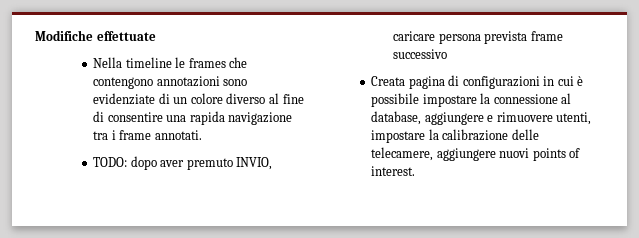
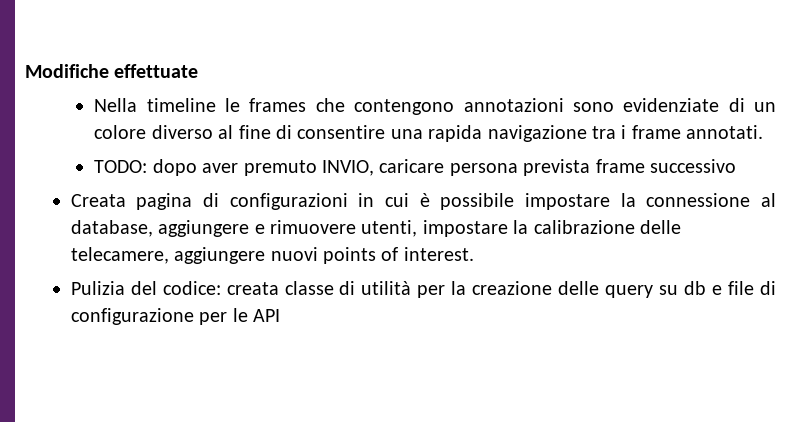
(416, 171) none -> [70,281,777,298] [70,308,280,325] // Pulizia del codice: creata classe di utilità per la creazione delle query su db e file di configurazione per le API

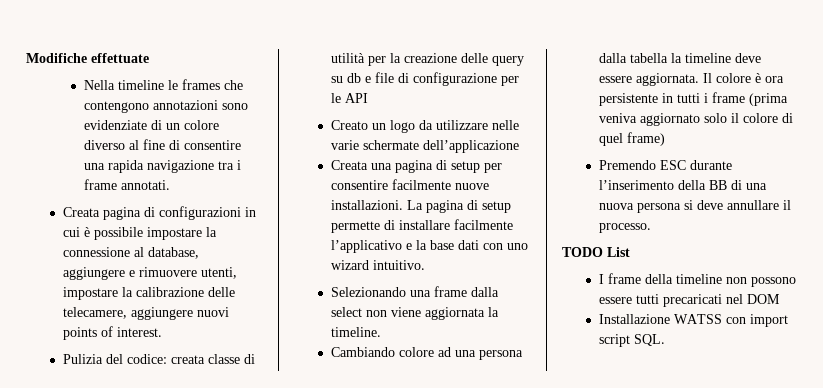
[94,159,737,176] // TODO: dopo aver premuto INVIO, caricare persona prevista frame successivo -> (171, 185) none
(280, 315) none -> [330,120,519,133] [330,140,519,153] [330,160,502,173] [330,179,489,190] [330,200,511,213] [330,219,513,233] [330,240,528,253] [330,260,425,270] [330,286,499,297] [330,307,499,320] [330,327,381,337] [330,347,523,360] [598,53,761,63] [598,73,784,86] [598,92,788,106] [598,113,793,126] [598,132,665,146] [598,160,732,170] [598,180,767,190] [598,200,791,213] [598,223,651,233] [562,247,630,257] [598,273,796,287] [598,294,780,307] [598,314,788,327] [598,334,665,347] // Creato un logo da utilizzare nelle varie schermate dell’applicazione // Creata una pagina di setup per consentire facilmente nuove installazioni. La pagina di setup permette di installare facilmente l’applicativo e la base dati con uno wizard intuitivo. // Selezionando una frame dalla select non viene aggiornata la timeline. // Cambiando colore ad una persona dalla tabella la timeline deve essere aggiornata. Il colore è ora persistente in tutti i frame (prima veniva aggiornato solo il colore di quel frame) // Premendo ESC durante l’inserimento della BB di una nuova persona si deve annullare il processo. // TODO List // I frame della timeline non possono essere tutti precaricati nel DOM // Installazione WATSS con import script SQL.

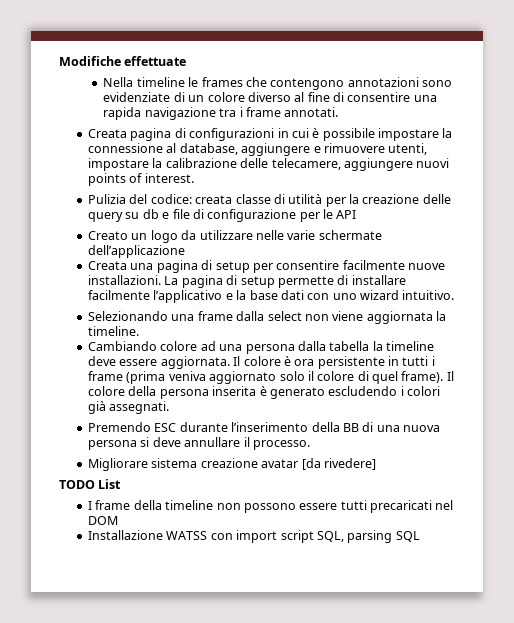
[626,132,665,146] frame) -> [401,371,454,383] [88,386,441,399] [88,401,170,414] frame). Il colore della persona inserita è generato escludendo i colori già assegnati.
(651, 228) none -> [88,458,376,471] // Migliorare sistema creazione avatar [da rivedere]
[633,334,665,346] SQL. -> [316,530,420,543] SQL, parsing SQL

